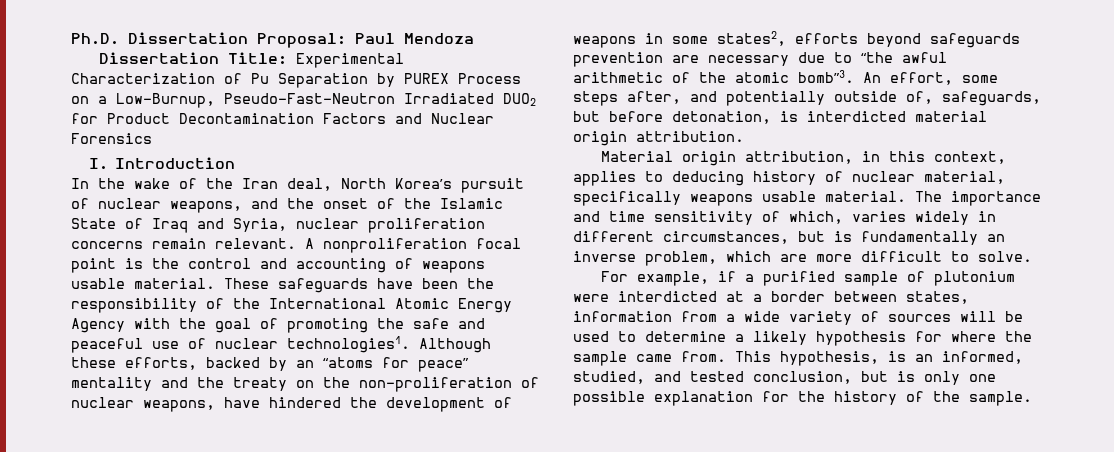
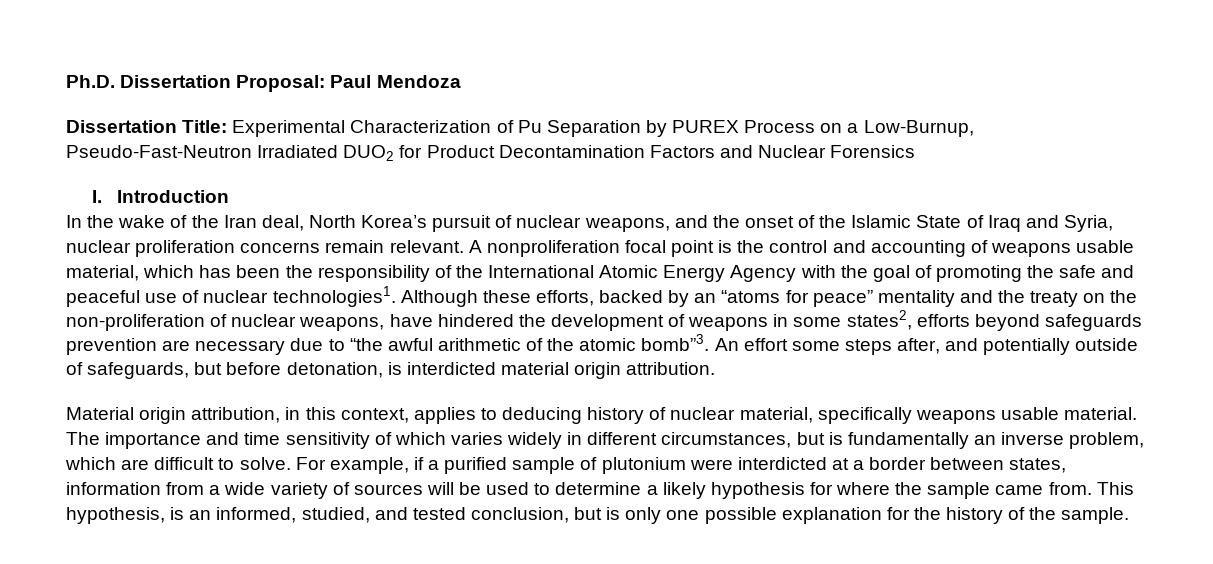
[134,278,413,293] material. These safeguards have -> [66,265,232,281] material, which has
[890,72,953,85] effort, -> [743,338,788,351] effort
[906,91,933,104] of, -> [66,362,83,375] of
[789,211,843,224] which, -> [394,432,446,445] which
[816,254,852,262] more -> (150, 464) none
(1032, 256) // -> (291, 463) none

